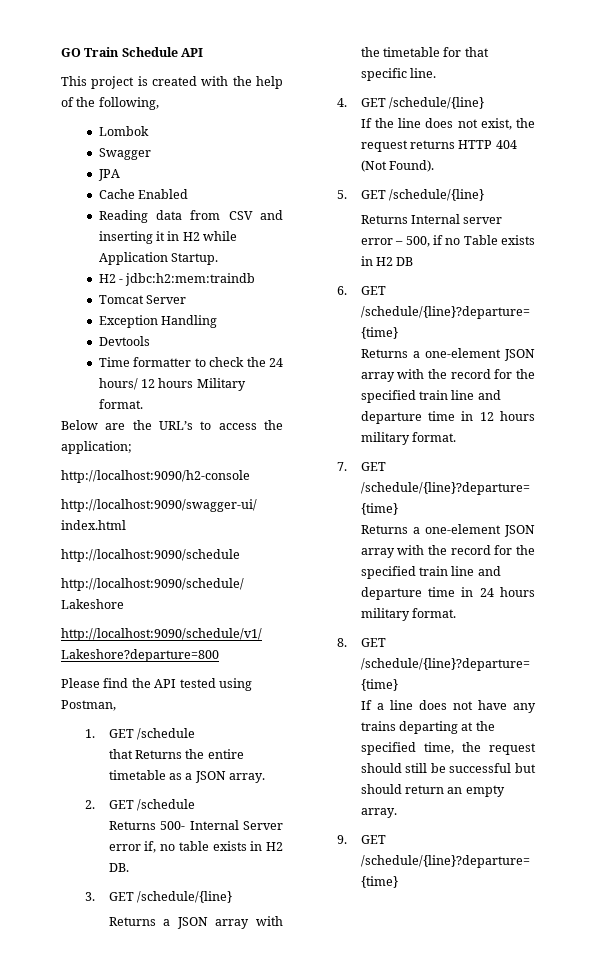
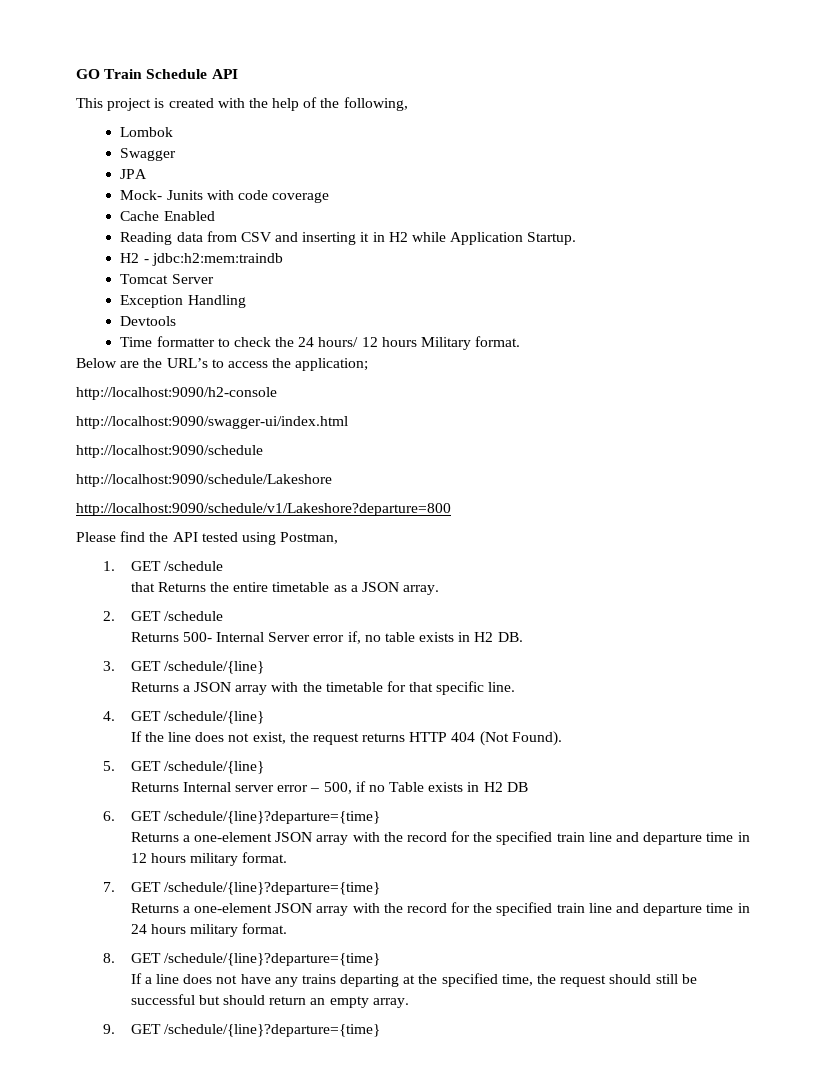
(120, 175) none -> [120,190,330,203] // Mock- Junits with code coverage

